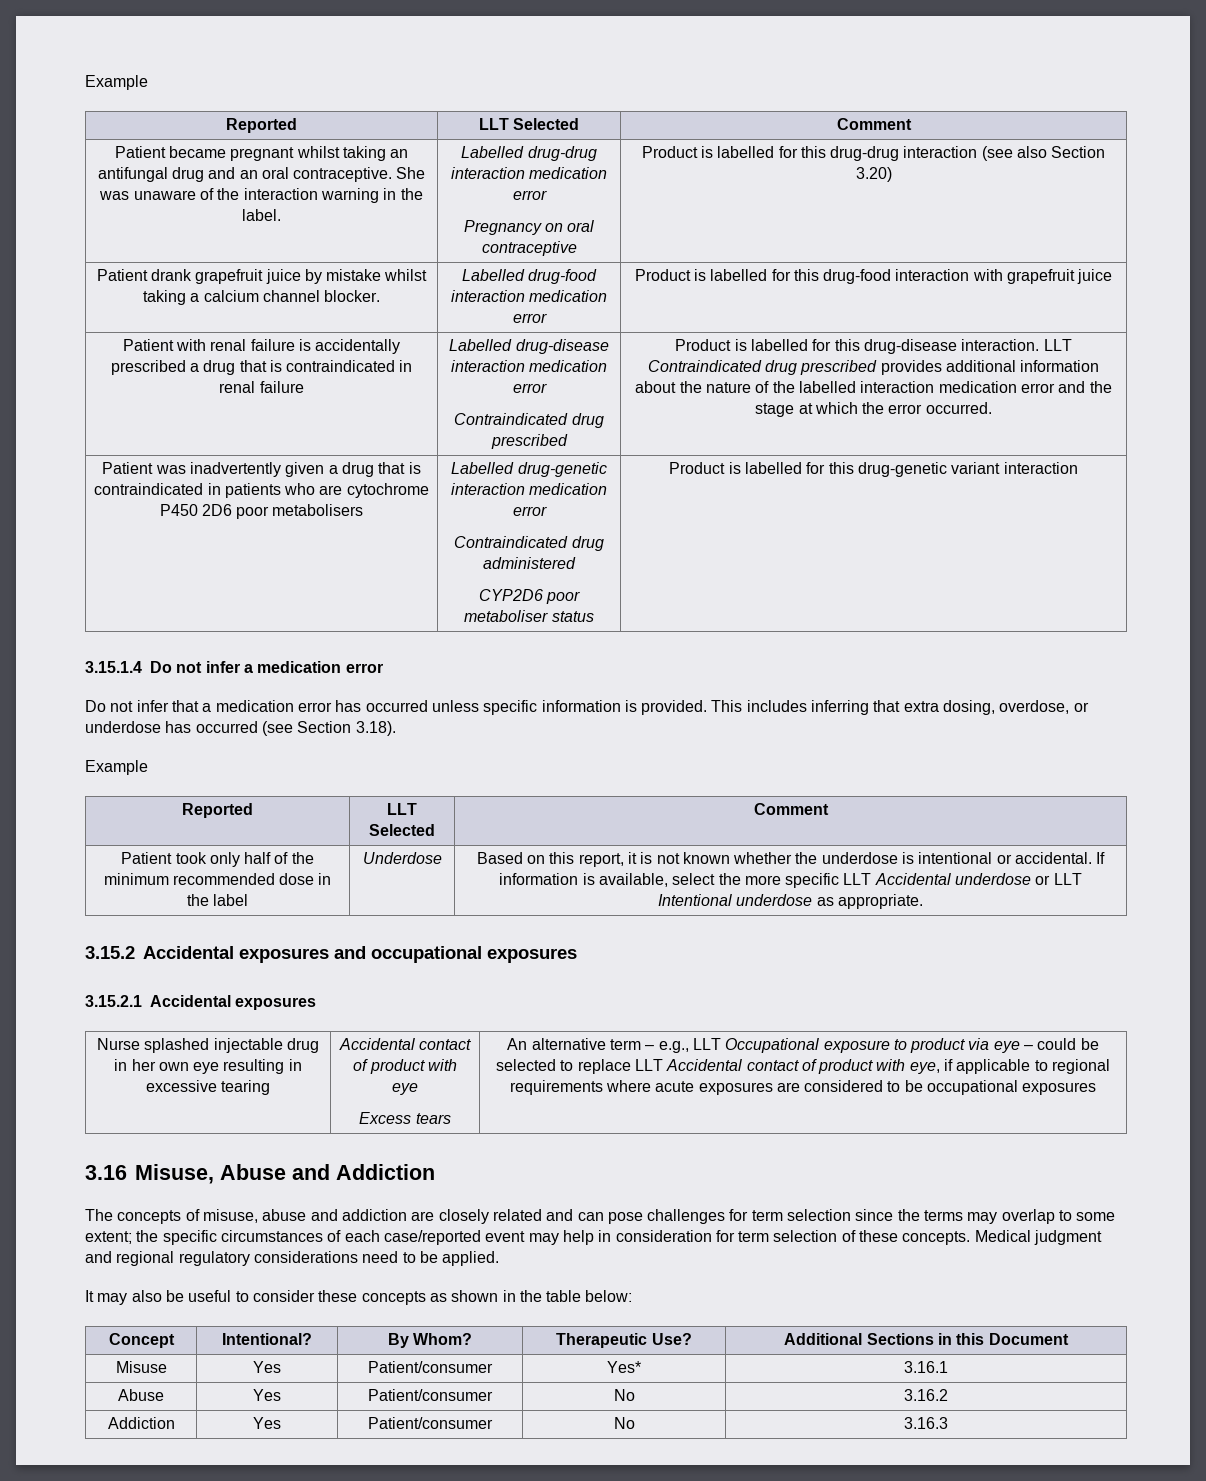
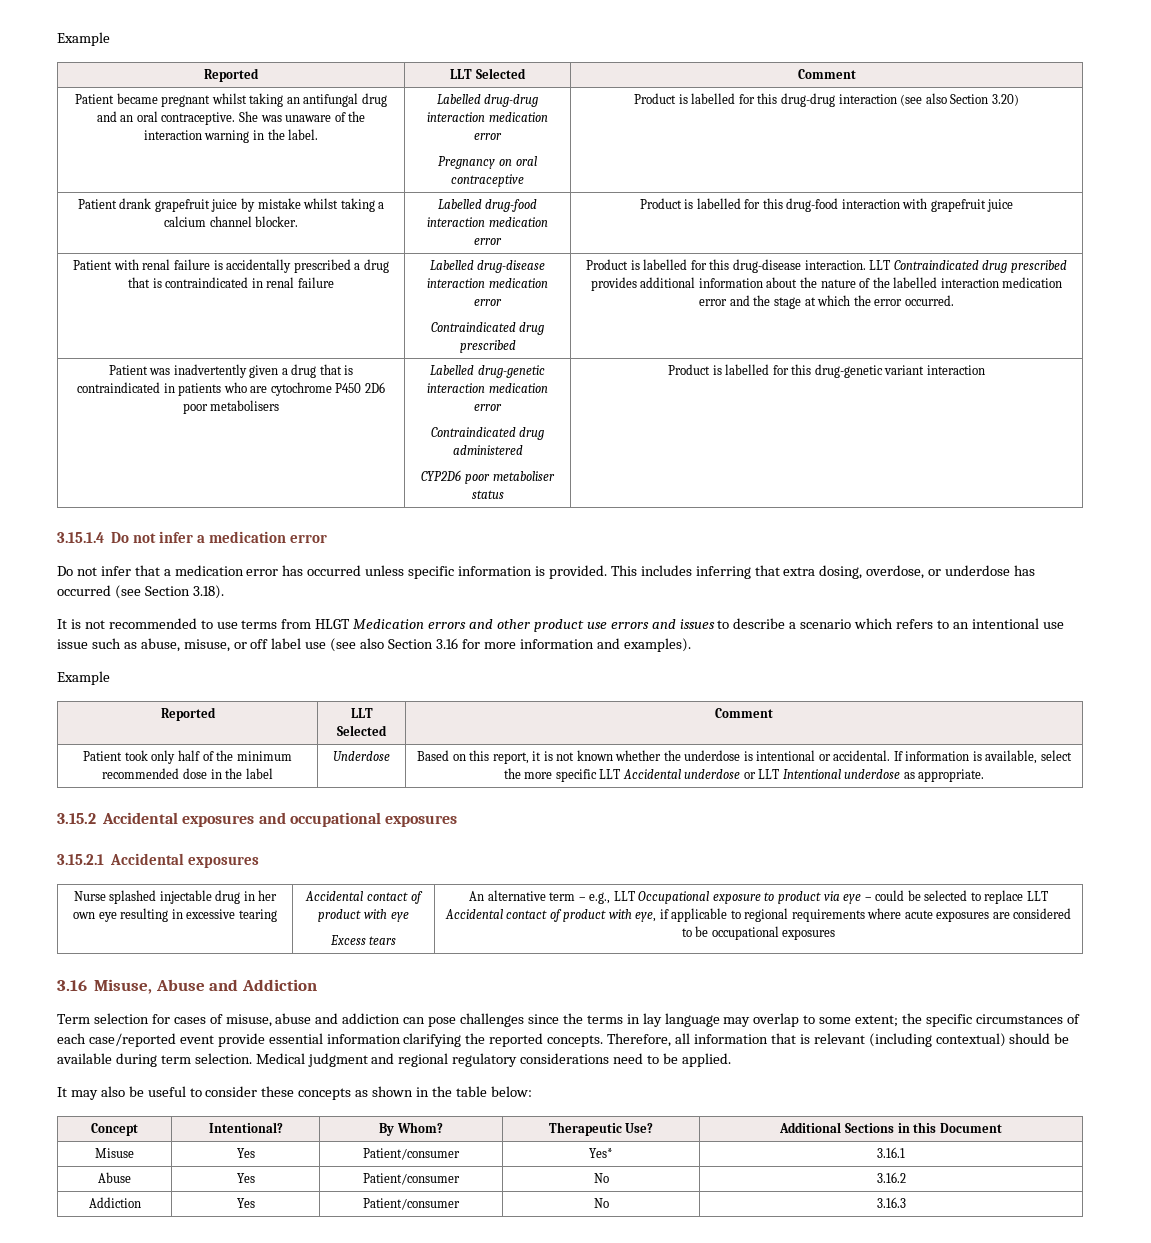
(396, 728) none -> [57,618,1064,632] [57,638,691,652] // It is not recommended to use terms from HLGT Medication errors and other product use errors and issues to describe a scenario which refers to an intentional use issue such as abuse, misuse, or off label use (see also Section 3.16 for more information and examples).
[85,1209,182,1224] The concepts -> [57,1013,206,1024] Term selection for cases
[411,1209,964,1224] are closely related and can pose challenges for term selection since the terms -> [403,1013,720,1027] can pose challenges since the terms in lay language
[528,1230,971,1245] may help in consideration for term selection of these concepts. -> [217,1033,1070,1047] [57,1053,252,1067] provide essential information clarifying the reported concepts. Therefore, all information that is relevant (including contextual) should be available during term selection.

